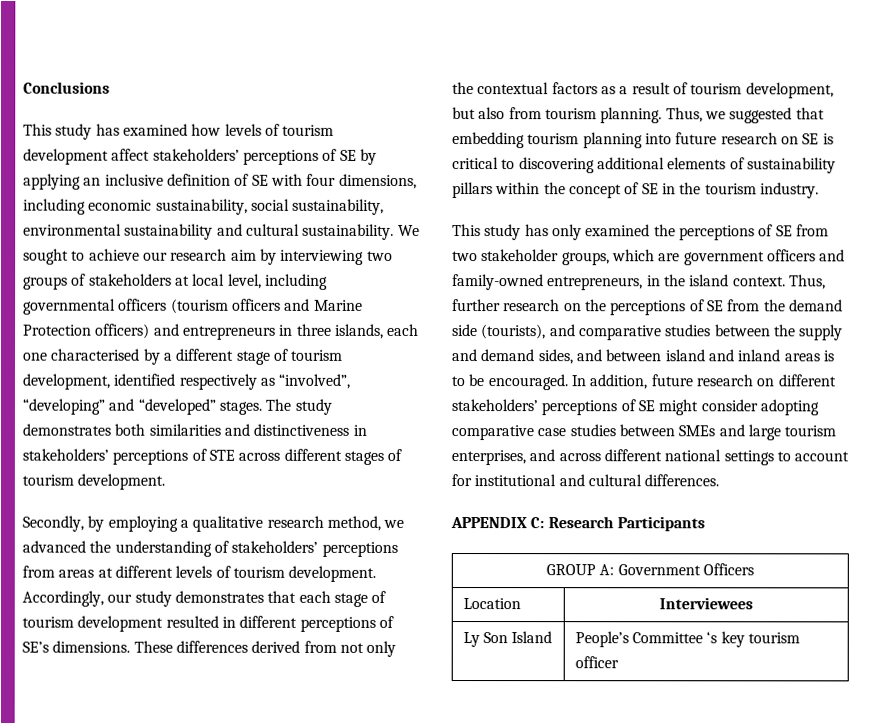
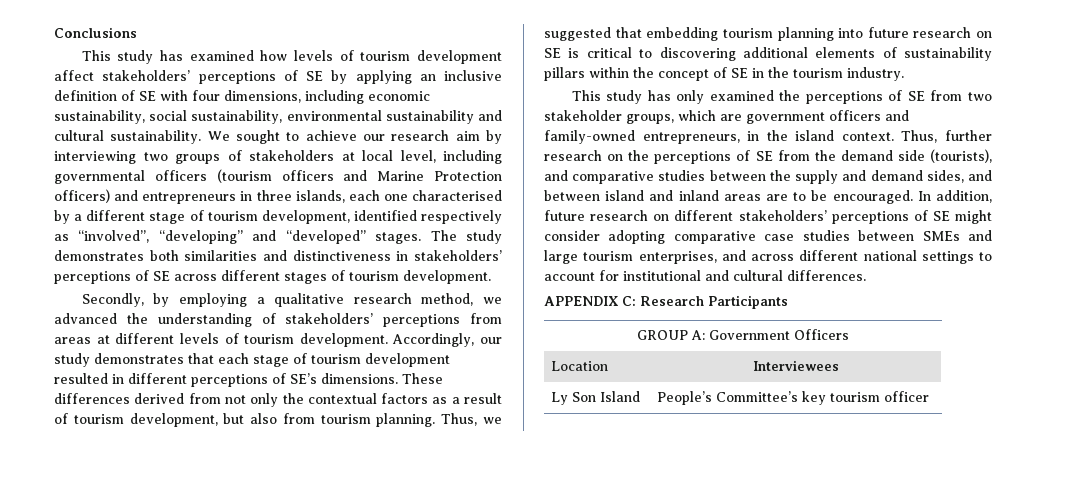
[208,449,235,461] STE -> [153,271,170,281] SE
[823,350,835,362] is -> [766,194,788,201] are
[631,631,718,644] Committee ‘s -> [716,391,799,402] Committee’s

